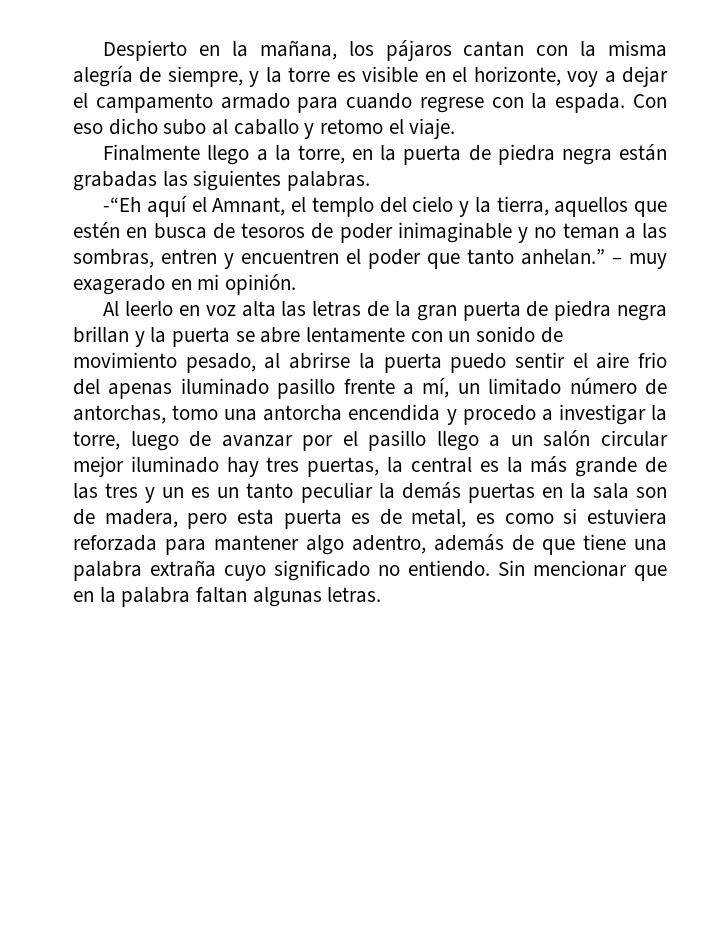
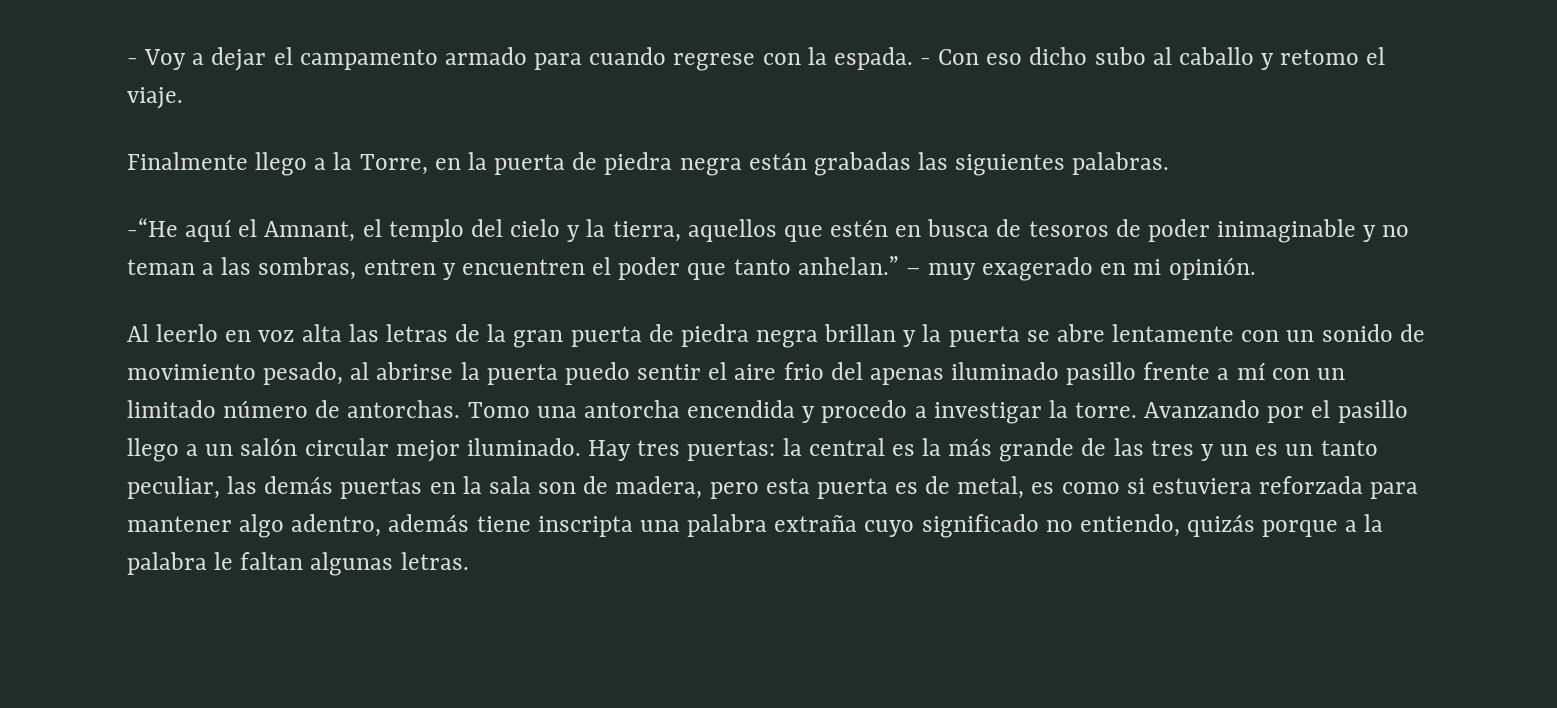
[103,40,667,61] [73,65,599,87] Despierto en la mañana, los pájaros cantan con la misma alegría de siempre, y la torre es visible en el horizonte, voy -> [127,49,187,70] - Voy
(626, 103) none -> [920,58,932,65] -
[297,145,345,164] torre, -> [359,154,428,175] Torre,
[103,197,142,212] -“Eh -> [127,218,178,237] -“He
[422,377,450,398] mí, -> [1236,362,1310,380] mí con
[73,405,219,424] antorchas, tomo -> [347,400,530,418] antorchas. Tomo
[73,431,293,451] torre, luego de avanzar -> [1075,400,1261,418] torre. Avanzando
[130,456,380,477] iluminado hay tres puertas, -> [466,438,776,461] iluminado. Hay tres puertas:
[300,482,395,503] peculiar la -> [127,476,258,499] peculiar, las
[512,534,626,555] de que tiene -> [476,516,633,537] tiene inscripta
[408,560,667,581] [73,591,94,602] entiendo. Sin mencionar que en -> [1079,514,1358,537] entiendo, quizás porque a
(191, 597) none -> [214,552,234,570] le

